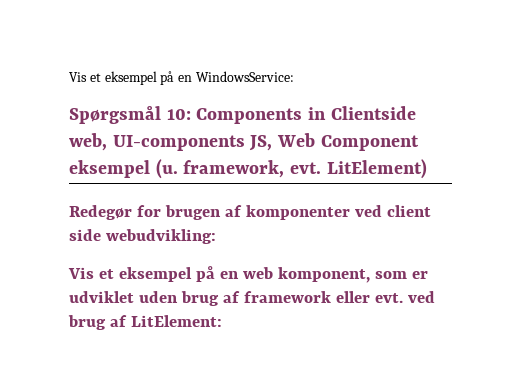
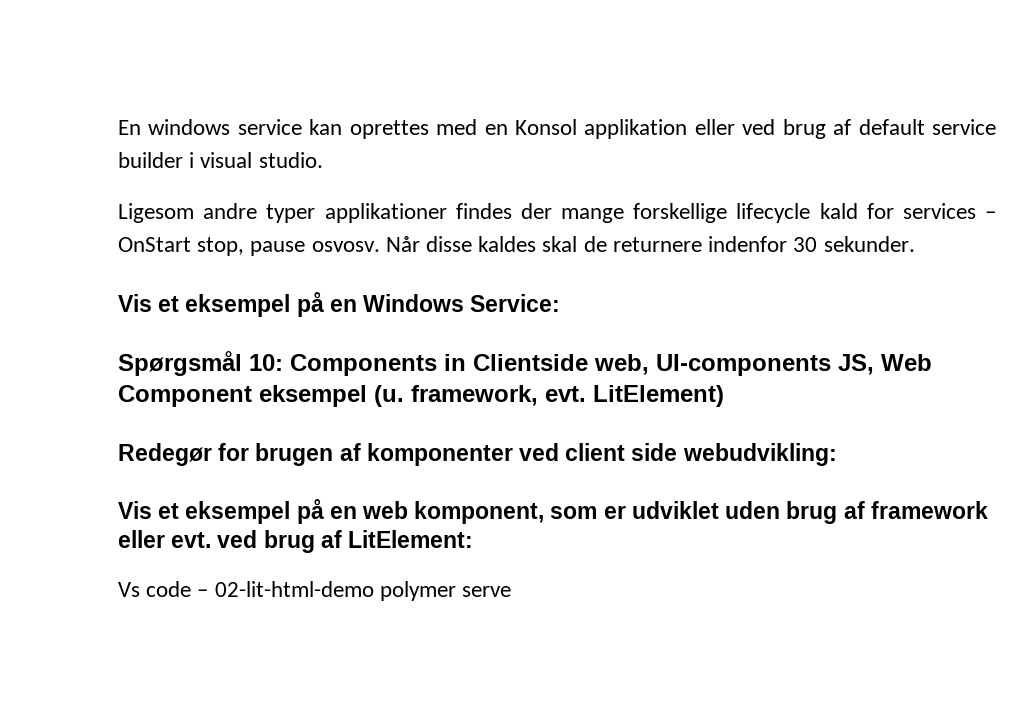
[69,71,294,85] Vis et eksempel på en WindowsService: -> [118,119,997,139] [118,152,323,168] [118,203,996,223] [118,236,915,256] [118,292,561,317] En windows service kan oprettes med en Konsol applikation eller ved brug af default service builder i visual studio. // Ligesom andre typer applikationer findes der mange forskellige lifecycle kald for services – OnStart stop, pause osvosv. Når disse kaldes skal de returnere indenfor 30 sekunder. // Vis et eksempel på en Windows Service:
(222, 321) none -> [118,581,512,601] // Vs code – 02-lit-html-demo polymer serve

